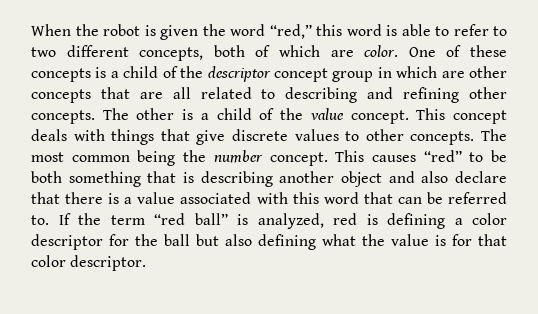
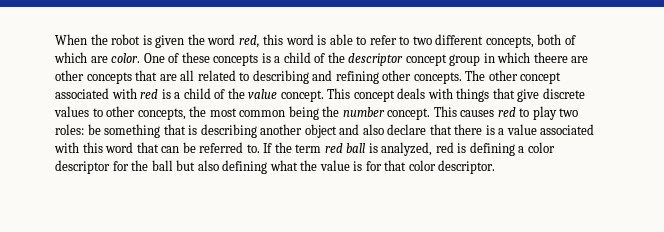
[269,24,312,39] “red,” -> [238,35,260,48] red,
(438, 72) none -> [533,52,568,63] theere
(175, 114) none -> [520,72,562,84] [55,88,159,99] concept associated with red
[410,129,508,145] concepts. The -> [137,106,207,120] concepts, the
[423,150,507,162] [31,171,62,183] “red” to be both -> [497,106,579,120] [55,124,101,135] red to play two roles: be
[154,213,228,225] “red ball” -> [324,143,366,153] red ball

